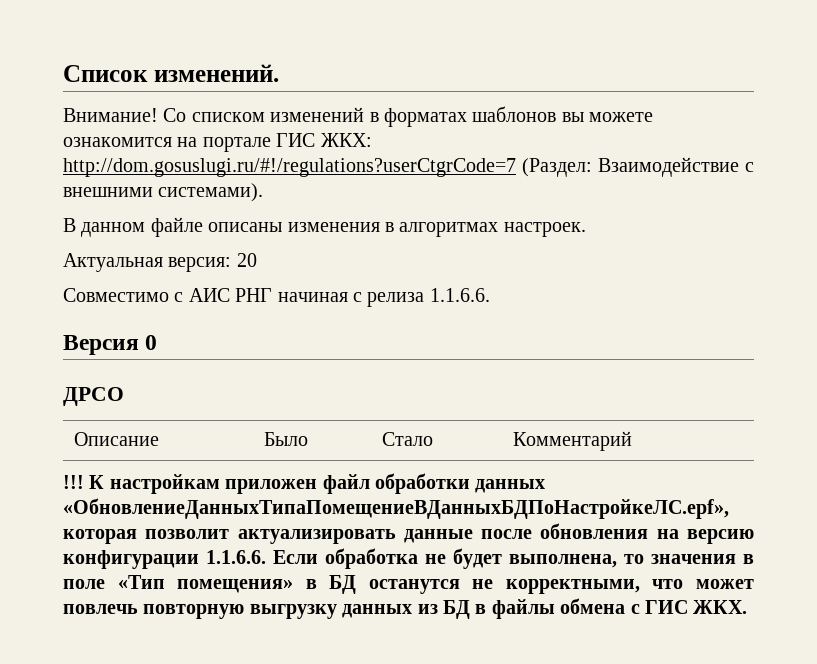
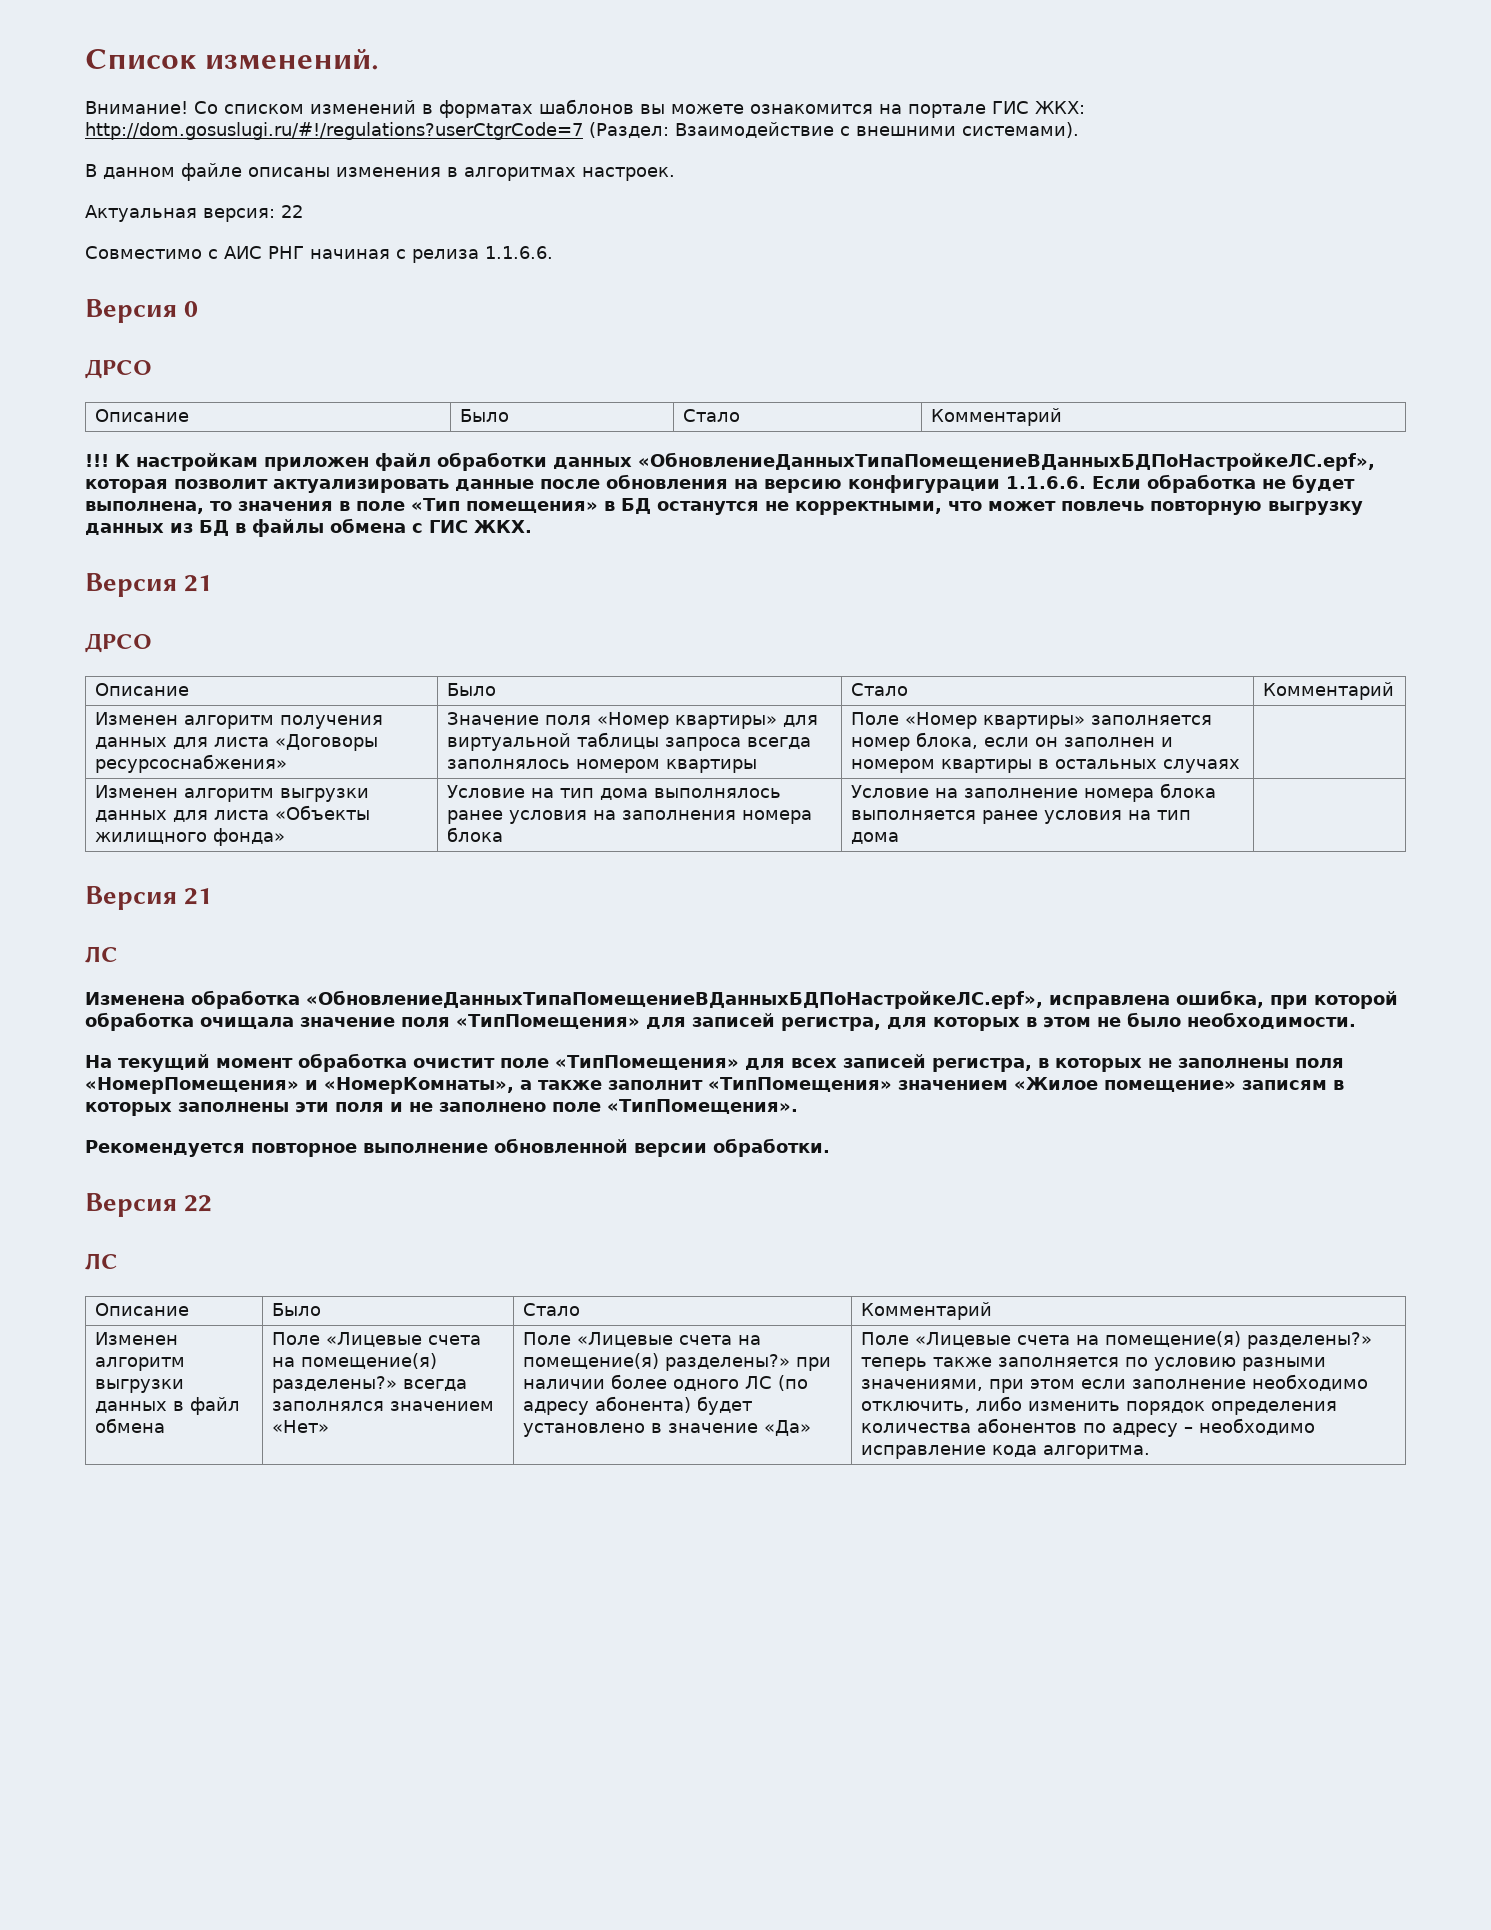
[236,253,257,267] 20 -> [281,205,303,218] 22
(748, 607) none -> [85,573,213,597] [85,633,152,653] [94,683,189,696] [446,683,496,696] [850,683,908,696] [1262,682,1394,700] [94,712,383,729] [94,734,378,751] [94,754,287,773] [446,712,818,729] [446,732,811,751] [446,759,757,773] [850,712,1212,729] [850,732,1173,751] [850,759,1240,773] [94,785,369,802] [94,805,370,822] [94,828,285,846] [446,785,781,800] [446,810,812,824] [446,827,503,842] [850,783,1216,802] [850,810,1191,824] [850,832,899,844] [85,886,213,910] [85,946,118,963] [85,990,1398,1009] [85,1012,1356,1031] [85,1053,1344,1072] [85,1077,1344,1094] [85,1099,798,1116] [85,1138,830,1157] [85,1193,213,1217] [85,1253,118,1270] [94,1303,189,1316] [271,1303,321,1316] [522,1303,580,1316] [860,1302,992,1320] [94,1332,178,1345] [94,1357,185,1371] [94,1379,184,1393] [94,1397,240,1415] [94,1418,165,1433] [271,1332,481,1347] [271,1353,437,1369] [271,1376,467,1393] [271,1401,494,1411] [271,1420,329,1433] [522,1332,761,1347] [522,1353,831,1371] [522,1374,808,1391] [522,1396,752,1415] [522,1420,811,1437] [860,1331,1372,1349] [860,1357,1326,1371] [860,1374,1368,1393] [860,1396,1337,1415] [860,1418,1315,1437] [860,1445,1150,1459] // Версия 21 // ДРСО // Описание | Было | Стало | Комментарий // Изменен алгоритм получения данных для листа «Договоры ресурсоснабжения» | Значение поля «Номер квартиры» для виртуальной таблицы запроса всегда заполнялось номером квартиры | Поле «Номер квартиры» заполняется номер блока, если он заполнен и номером квартиры в остальных случаях | // Изменен алгоритм выгрузки данных для листа «Объекты жилищного фонда» | Условие на тип дома выполнялось ранее условия на заполнения номера блока | Условие на заполнение номера блока выполняется ранее условия на тип дома | // Версия 21 // ЛС // Изменена обработка «ОбновлениеДанныхТипаПомещениеВДанныхБДПоНастройкеЛС.epf», исправлена ошибка, при которой обработка очищала значение поля «ТипПомещения» для записей регистра, для которых в этом не было необходимости. // На текущий момент обработка очистит поле «ТипПомещения» для всех записей регистра, в которых не заполнены поля «НомерПомещения» и «НомерКомнаты», а также заполнит «ТипПомещения» значением «Жилое помещение» записям в которых заполнены эти поля и не заполнено поле «ТипПомещения». // Рекомендуется повторное выполнение обновленной версии обработки. // Версия 22 // ЛС // Описание | Было | Стало | Комментарий // Изменен алгоритм выгрузки данных в файл обмена | Поле «Лицевые счета на помещение(я) разделены?» всегда заполнялся значением «Нет» | Поле «Лицевые счета на помещение(я) разделены?» при наличии более одного ЛС (по адресу абонента) будет установлено в значение «Да» | Поле «Лицевые счета на помещение(я) разделены?» теперь также заполняется по условию разными значениями, при этом если заполнение необходимо отключить, либо изменить порядок определения количества абонентов по адресу – необходимо исправление кода алгоритма.

